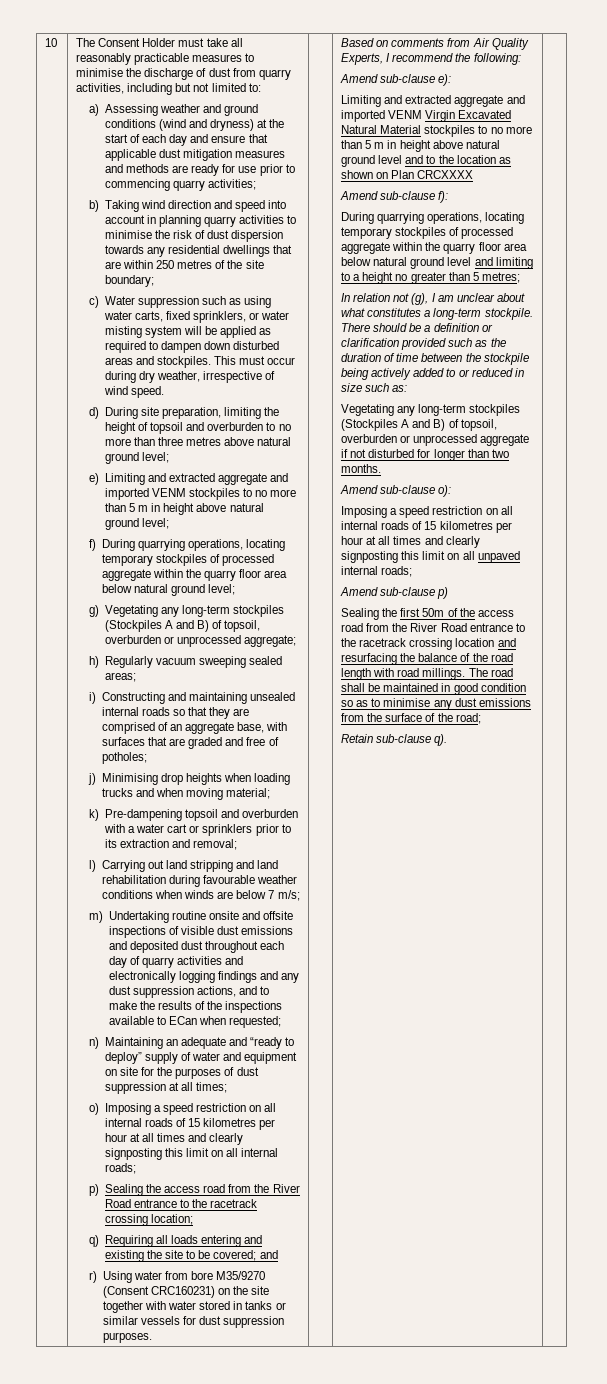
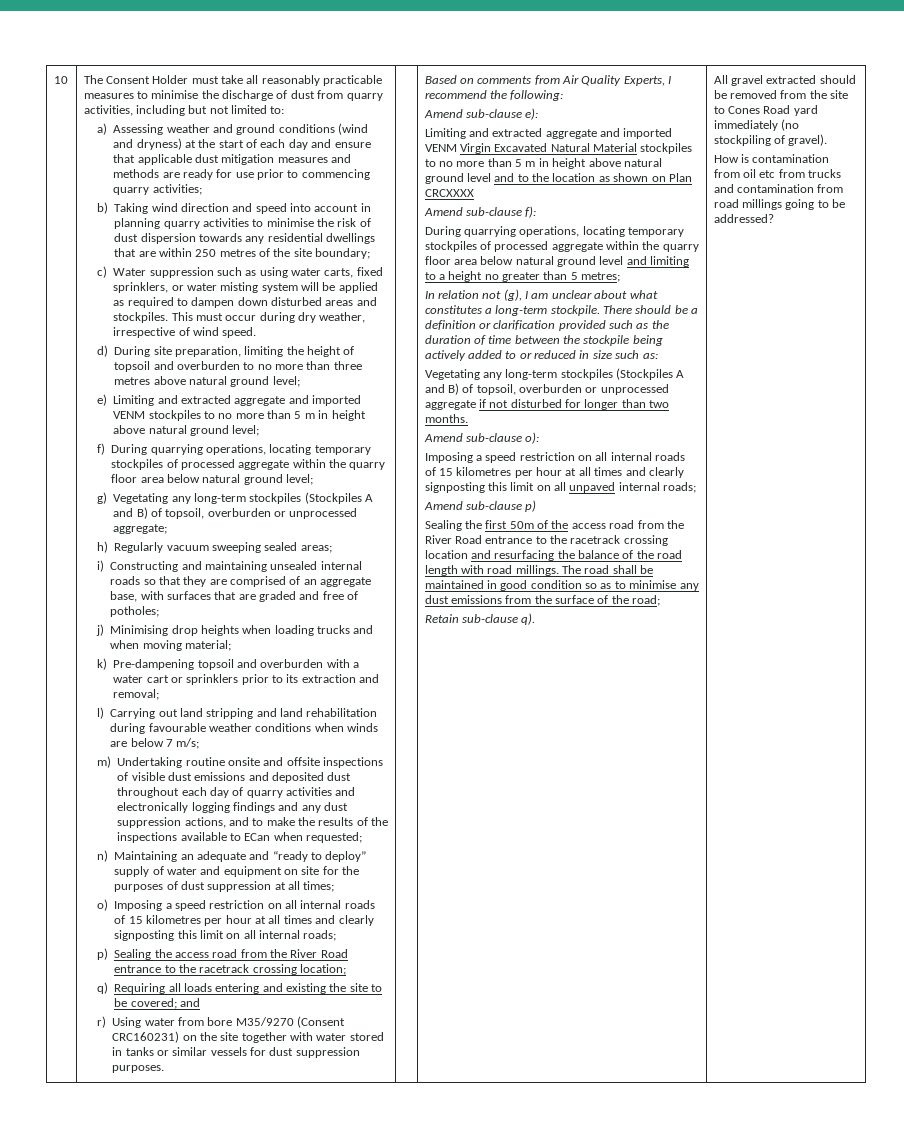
(448, 740) none -> [713,75,856,86] [713,90,849,99] [713,105,818,116] [713,119,799,131] [713,134,828,146] [713,154,830,163] [713,169,842,178] [713,184,844,193] [713,199,846,210] [713,214,774,223] All gravel extracted should be removed from the site to Cones Road yard immediately (no stockpiling of gravel). // How is contamination from oil etc from trucks and contamination from road millings going to be addressed?

